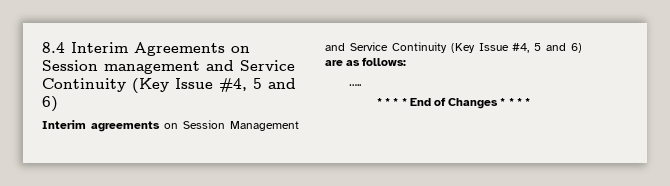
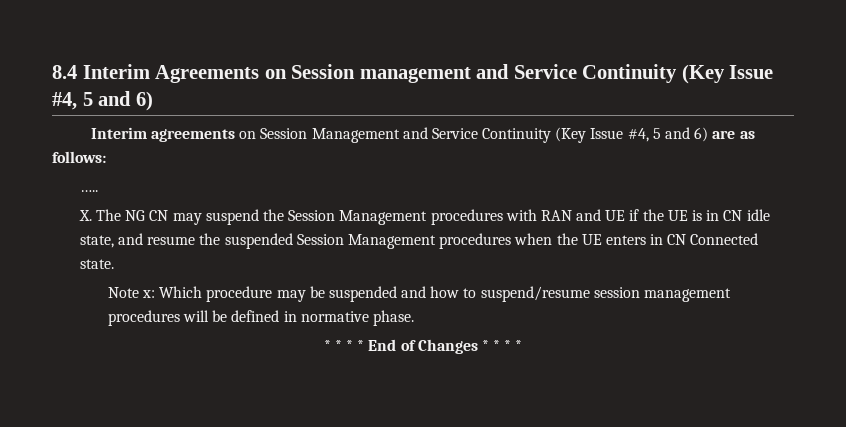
(361, 85) none -> [78,209,770,225] [79,233,759,249] [79,259,114,269] [107,286,731,302] [107,310,414,326] // X. The NG CN may suspend the Session Management procedures with RAN and UE if the UE is in CN idle state, and resume the suspended Session Management procedures when the UE enters in CN Connected state. // Note x: Which procedure may be suspended and how to suspend/resume session management procedures will be defined in normative phase.

